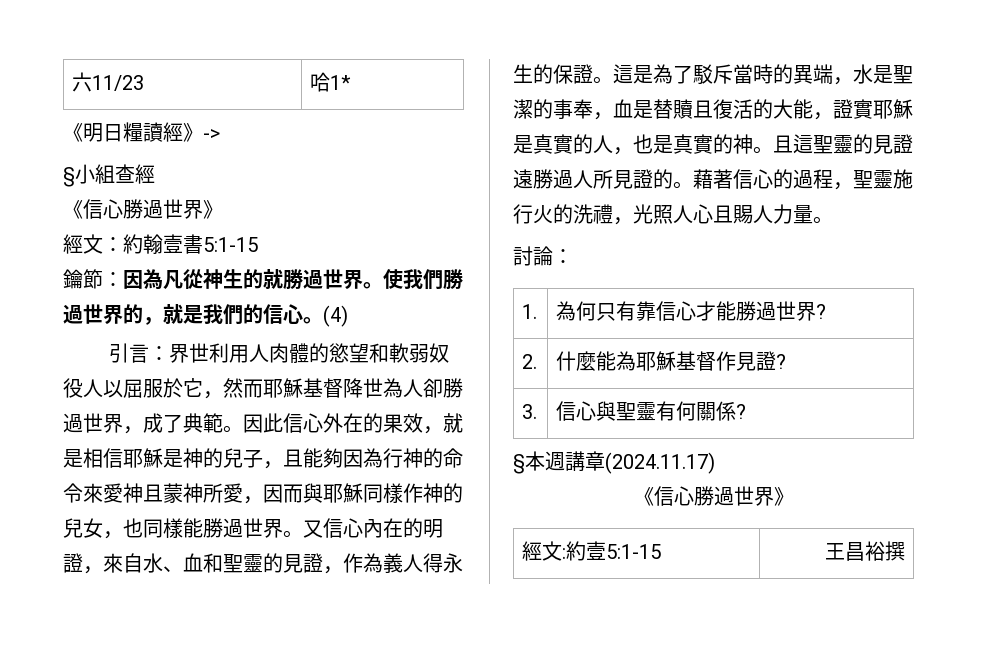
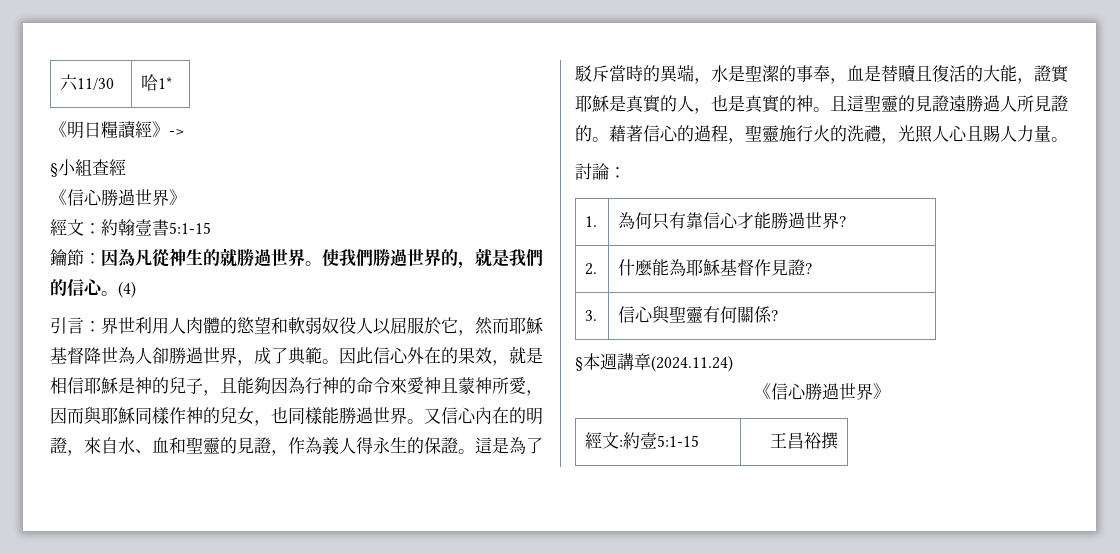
[92,75,145,91] 11/23 -> [77,78,115,90] 11/30
[605,452,715,474] (2024.11.17) -> [651,355,733,372] (2024.11.24)

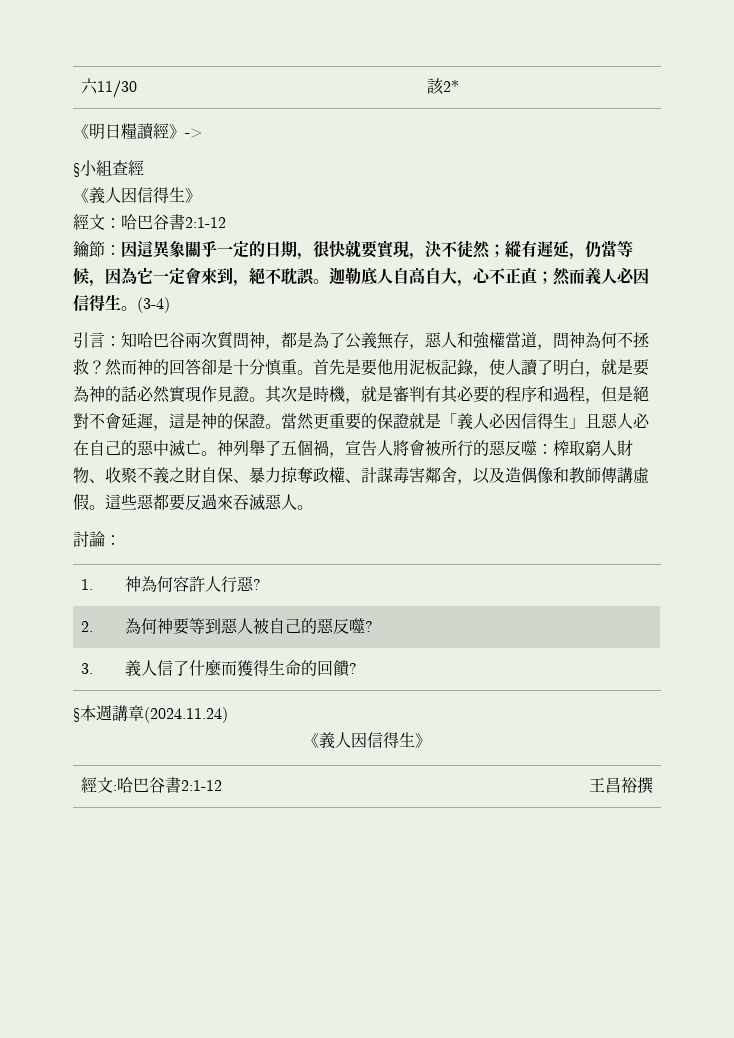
[141,74,173,91] 哈1* -> [426,78,459,95] 該2*
[67,189,186,207] [50,219,211,236] 信心勝過世界》 // 經文：約翰壹書5:1-15 -> [89,187,201,204] [73,214,226,230] 義人因信得生》 // 經文：哈巴谷書2:1-12
[118,248,543,269] [50,279,136,298] [50,316,543,336] [50,346,543,366] [50,377,543,396] [50,407,543,426] [50,437,543,456] [574,64,1069,84] [575,95,1068,114] [575,125,1068,144] [575,163,626,180] [585,216,598,227] [618,212,847,230] [585,263,598,275] [618,259,813,277] [585,310,598,321] [618,306,773,324] 為凡從神生的就勝過世界。使我們勝過世界的，就是我們的信心。(4) // 引言：界世利用人肉體的慾望和軟弱奴役人以屈服於它，然而耶穌基督降世為人卻勝過世界，成了典範。因此信心外在的果效，就是相信耶穌是神的兒子，且能夠因為行神的命令來愛神且蒙神所愛，因而與耶穌同樣作神的兒女，也同樣能勝過世界。又信心內在的明證，來自水、血和聖靈的見證，作為義人得永生的保證。這是為了駁斥當時的異端，水是聖潔的事奉，血是替贖且復活的大能，證實耶穌是真實的人，也是真實的神。且這聖靈的見證遠勝過人所見證的。藉著信心的過程，聖靈施行火的洗禮，光照人心且賜人力量。 // 討論： // 1. | 為何只有靠信心才能勝過世界? // 2. | 什麼能為耶穌基督作見證? // 3. | 信心與聖靈有何關係 -> [137,240,633,260] [73,267,649,287] [73,295,170,313] [73,332,649,350] [73,359,649,377] [73,385,649,404] [73,413,650,431] [73,439,633,458] [73,467,649,485] [73,494,313,511] [73,531,121,547] [80,579,93,590] [124,576,261,593] [80,621,93,632] [124,618,373,635] [80,663,93,674] [124,659,350,677] 這異象關乎一定的日期，很快就要實現，決不徒然；縱有遲延，仍當等候，因為它一定會來到，絕不耽誤。迦勒底人自高自大，心不正直；然而義人必因信得生。(3-4) // 引言：知哈巴谷兩次質問神，都是為了公義無存，惡人和強權當道，問神為何不拯救？然而神的回答卻是十分慎重。首先是要他用泥板記錄，使人讀了明白，就是要為神的話必然實現作見證。其次是時機，就是審判有其必要的程序和過程，但是絕對不會延遲，這是神的保證。當然更重要的保證就是「義人必因信得生」且惡人必在自己的惡中滅亡。神列舉了五個禍，宣告人將會被所行的惡反噬：榨取窮人財物、收聚不義之財自保、暴力掠奪政權、計謀毒害鄰舍，以及造偶像和教師傳講虛假。這些惡都要反過來吞滅惡人。 // 討論： // 1. | 神為何容許人行惡? // 2. | 為何神要等到惡人被自己的惡反噬? // 3. | 義人信了什麼而獲得生命的回饋
[771,383,890,401] [585,432,700,449] 信心勝過世界》 // 經文:約壹5:1-15 -> [319,732,431,749] [80,777,222,793] 義人因信得生》 // 經文:哈巴谷書2:1-12

